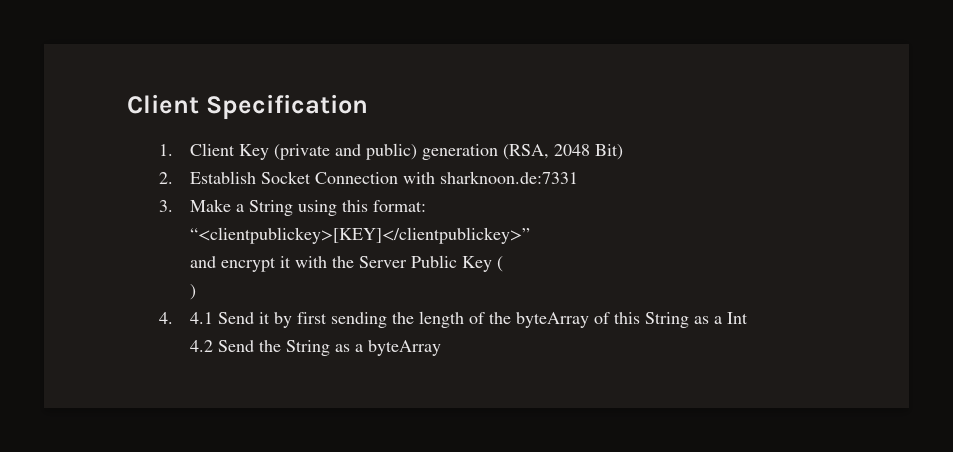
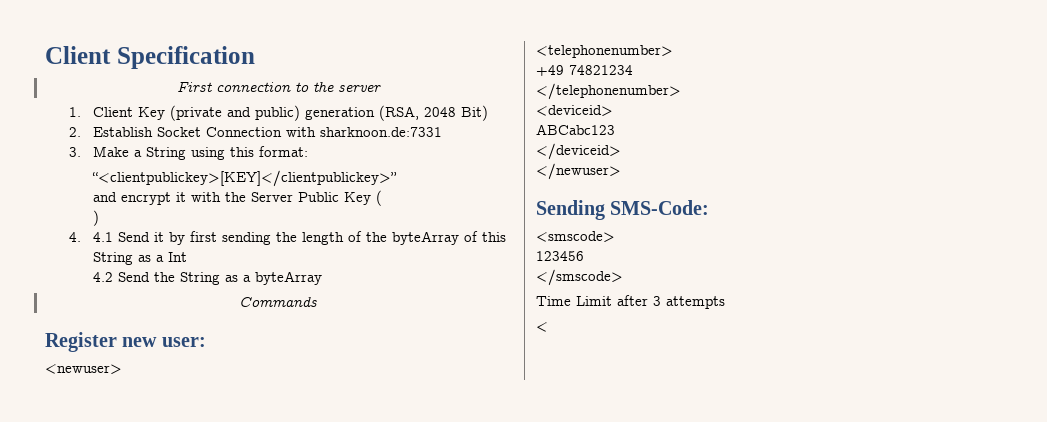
(368, 107) none -> [176,81,381,92] // First connection to the server
(442, 348) none -> [239,296,317,307] [45,332,206,352] [45,364,122,374] [536,45,673,58] [536,65,633,76] [536,83,681,100] [536,105,613,116] [536,124,615,135] [536,143,621,160] [536,163,621,180] [536,200,710,220] [536,231,615,242] [536,251,584,261] [536,269,623,286] [536,295,725,309] [536,322,548,332] // Commands // Register new user: // <newuser> // <telephonenumber> // +49 74821234 // </telephonenumber> // <deviceid> // ABCabc123 // </deviceid> // </newuser> // Sending SMS-Code: // <smscode> // 123456 // </smscode> // Time Limit after 3 attempts // <

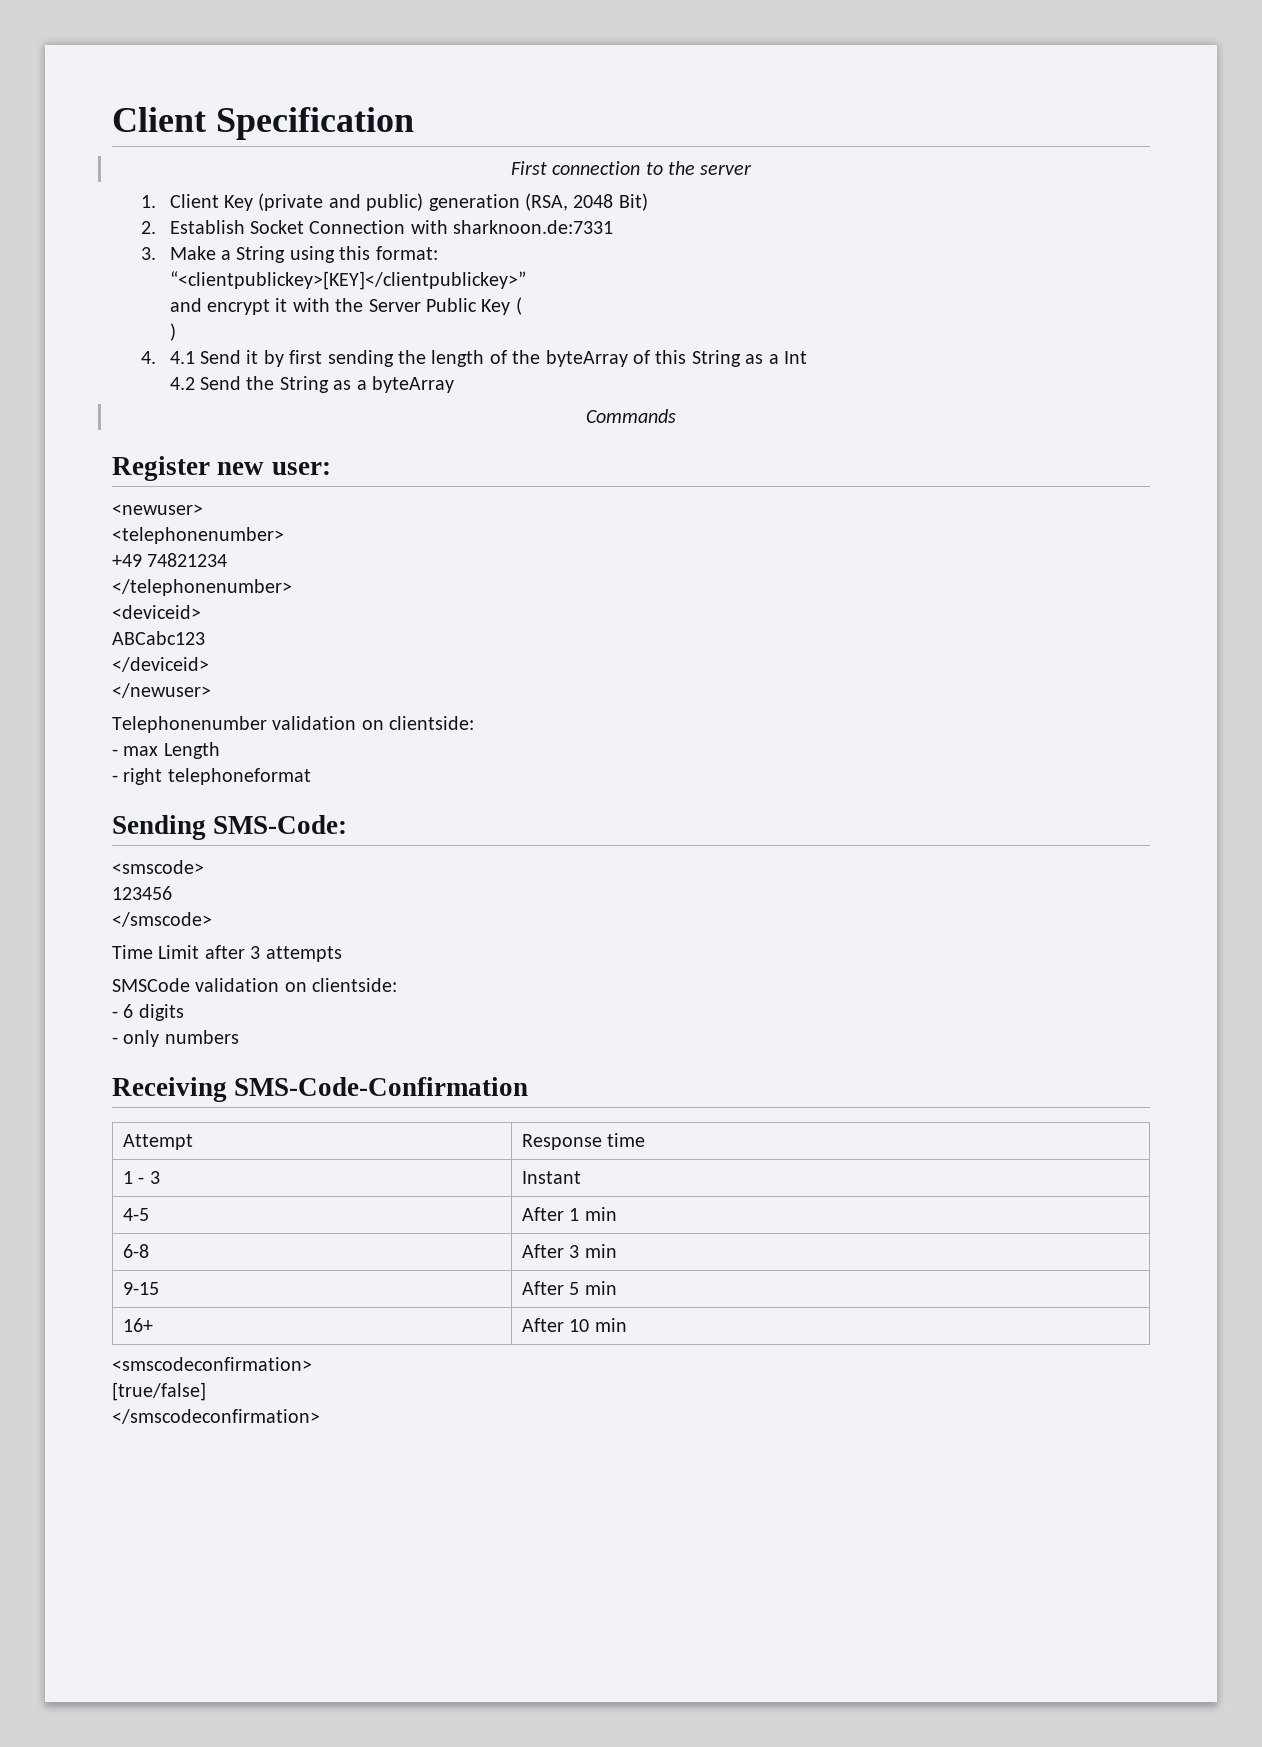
(621, 171) none -> [112,716,475,733] [112,742,220,759] [112,768,311,785] // Telephonenumber validation on clientside: // - max Length // - right telephoneformat
[536,322,548,332] < -> [112,978,398,992] [112,1004,184,1021] [112,1030,239,1047] [112,1077,529,1102] [122,1134,193,1150] [521,1133,646,1150] [122,1171,160,1184] [521,1171,581,1184] [122,1208,149,1221] [521,1207,617,1221] [122,1244,149,1258] [521,1244,617,1258] [122,1282,159,1295] [521,1281,617,1295] [122,1318,153,1332] [521,1318,627,1332] [112,1357,312,1371] [112,1382,206,1401] [112,1409,320,1424] SMSCode validation on clientside: // - 6 digits // - only numbers // Receiving SMS-Code-Confirmation // Attempt | Response time // 1 - 3 | Instant // 4-5 | After 1 min // 6-8 | After 3 min // 9-15 | After 5 min // 16+ | After 10 min // <smscodeconfirmation> // [true/false] // </smscodeconfirmation>

